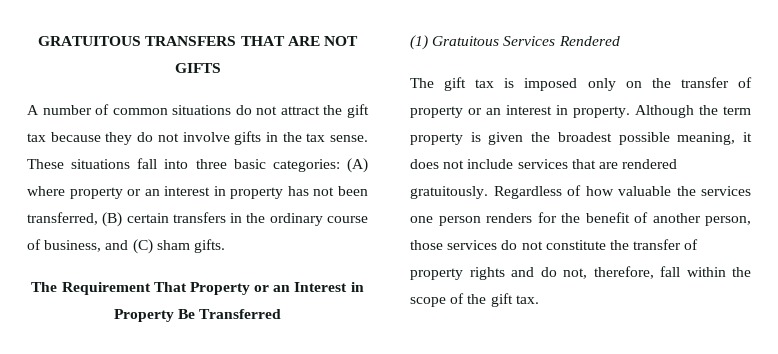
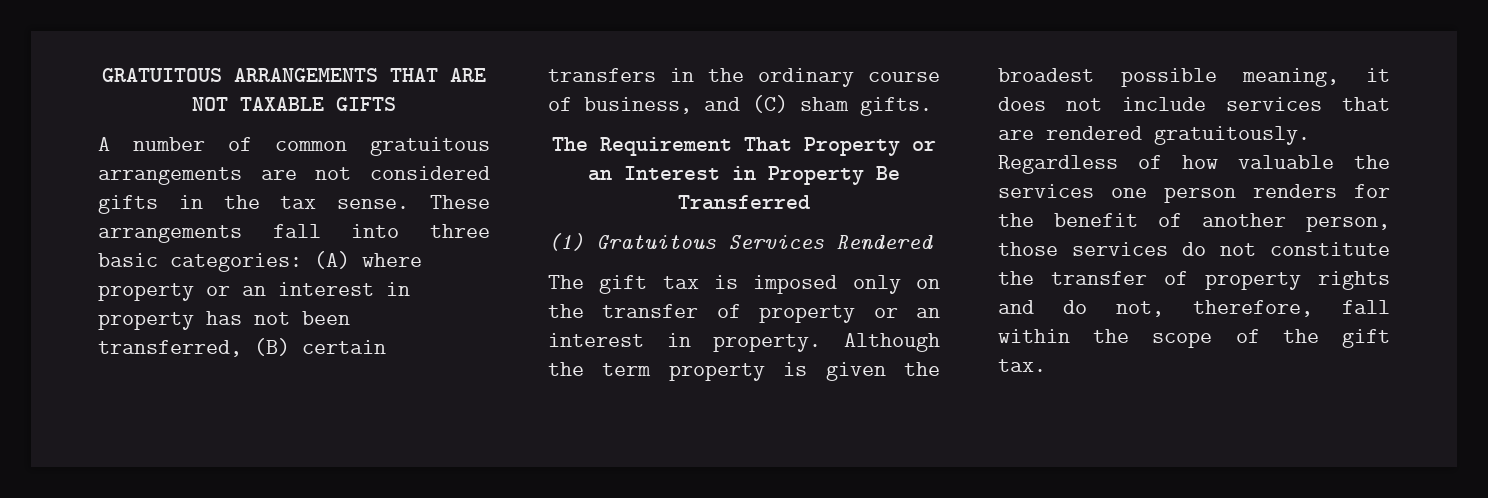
[145,36,237,46] TRANSFERS -> [234,68,378,82] ARRANGEMENTS
(358, 41) none -> [240,97,324,111] TAXABLE
[172,104,369,118] [27,132,230,145] situations do not attract the gift tax because they do not involve -> [370,137,490,156] [98,166,490,185] gratuitous arrangements are not considered
[71,159,131,169] situations -> [98,225,242,243] arrangements

